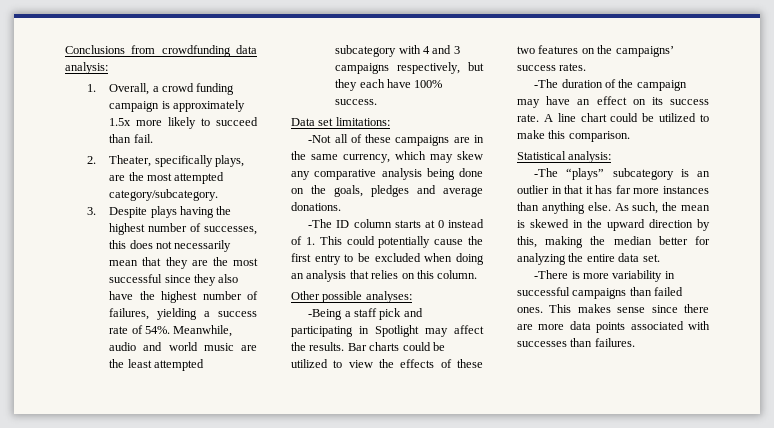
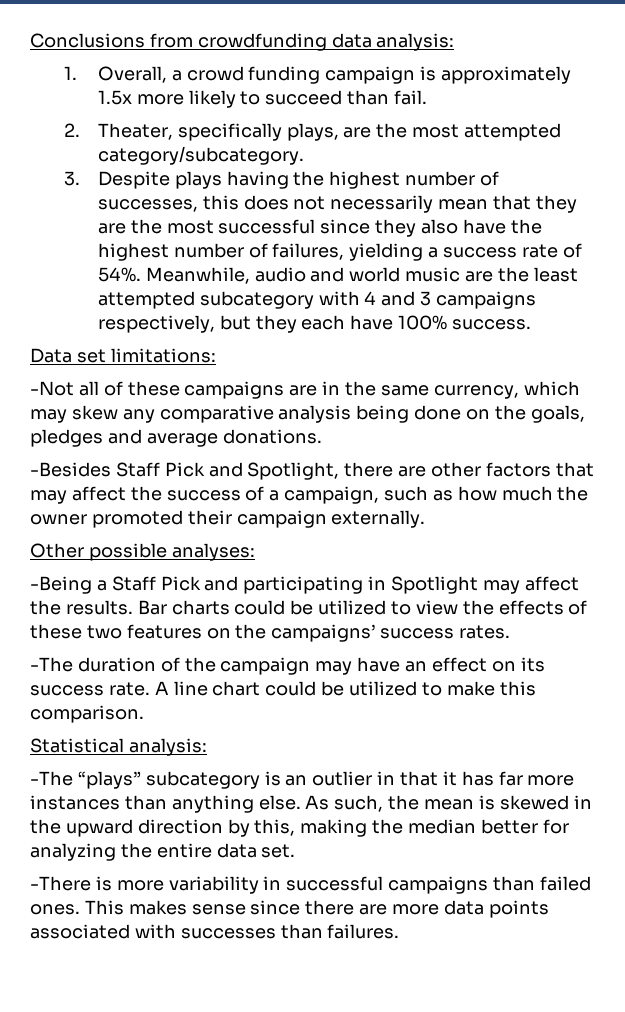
[308,219,484,228] [291,236,483,248] [291,253,484,265] [291,270,478,282] -The ID column starts at 0 instead of 1. This could potentially cause the first entry to be excluded when doing an analysis that relies on this column. -> [30,462,594,480] [30,486,589,504] [30,510,426,528] -Besides Staff Pick and Spotlight, there are other factors that may affect the success of a campaign, such as how much the owner promoted their campaign externally.
[354,308,402,320] staff pick -> [111,576,201,591] Staff Pick

